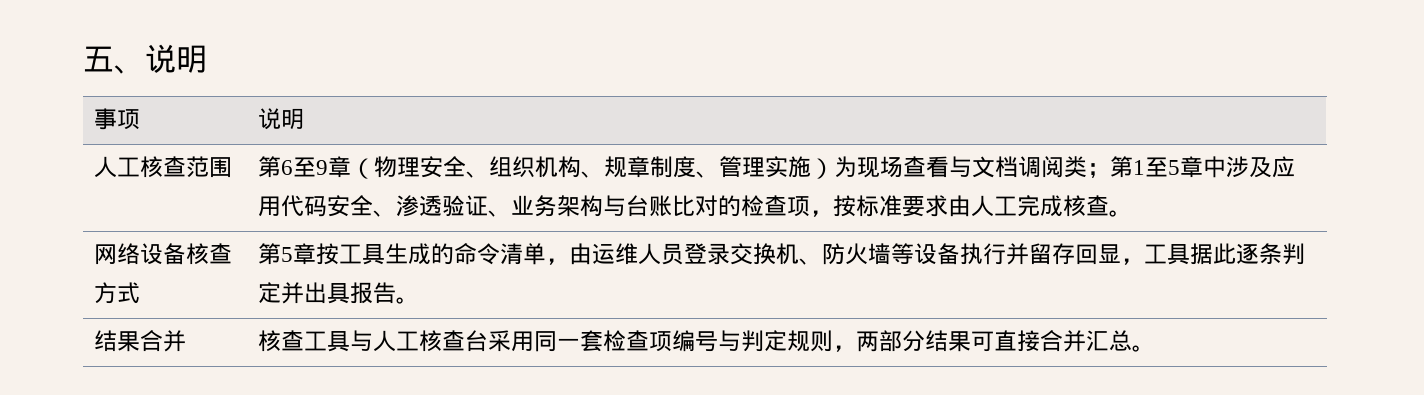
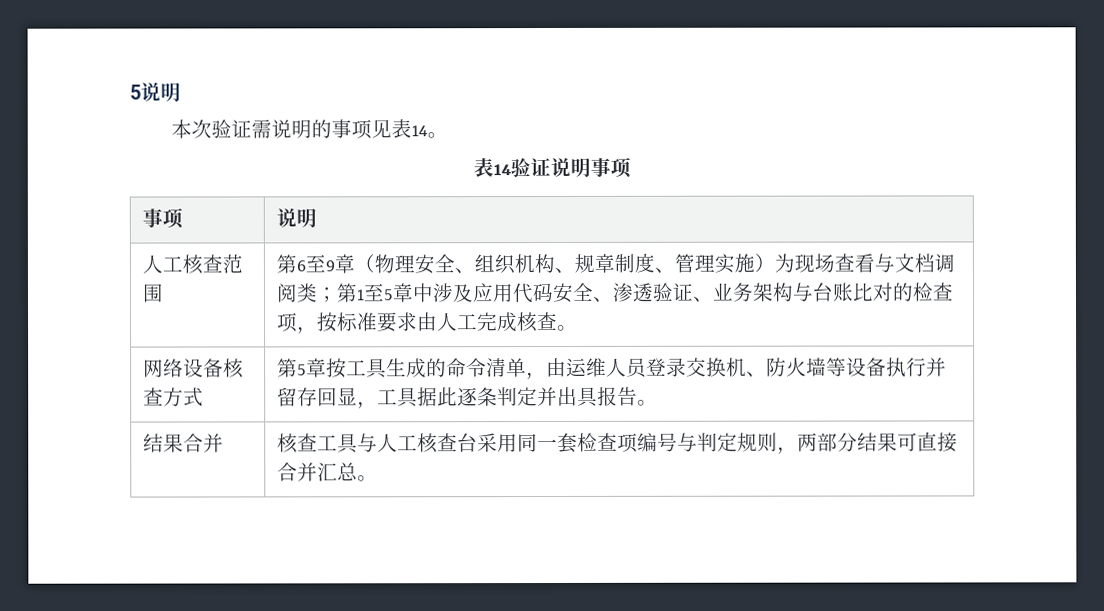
[83,44,207,74] 五、说明 -> [129,82,181,102] [170,119,448,140] [472,157,632,178] 5说明 // 本次验证需说明的事项见表14。 // 表14验证说明事项

